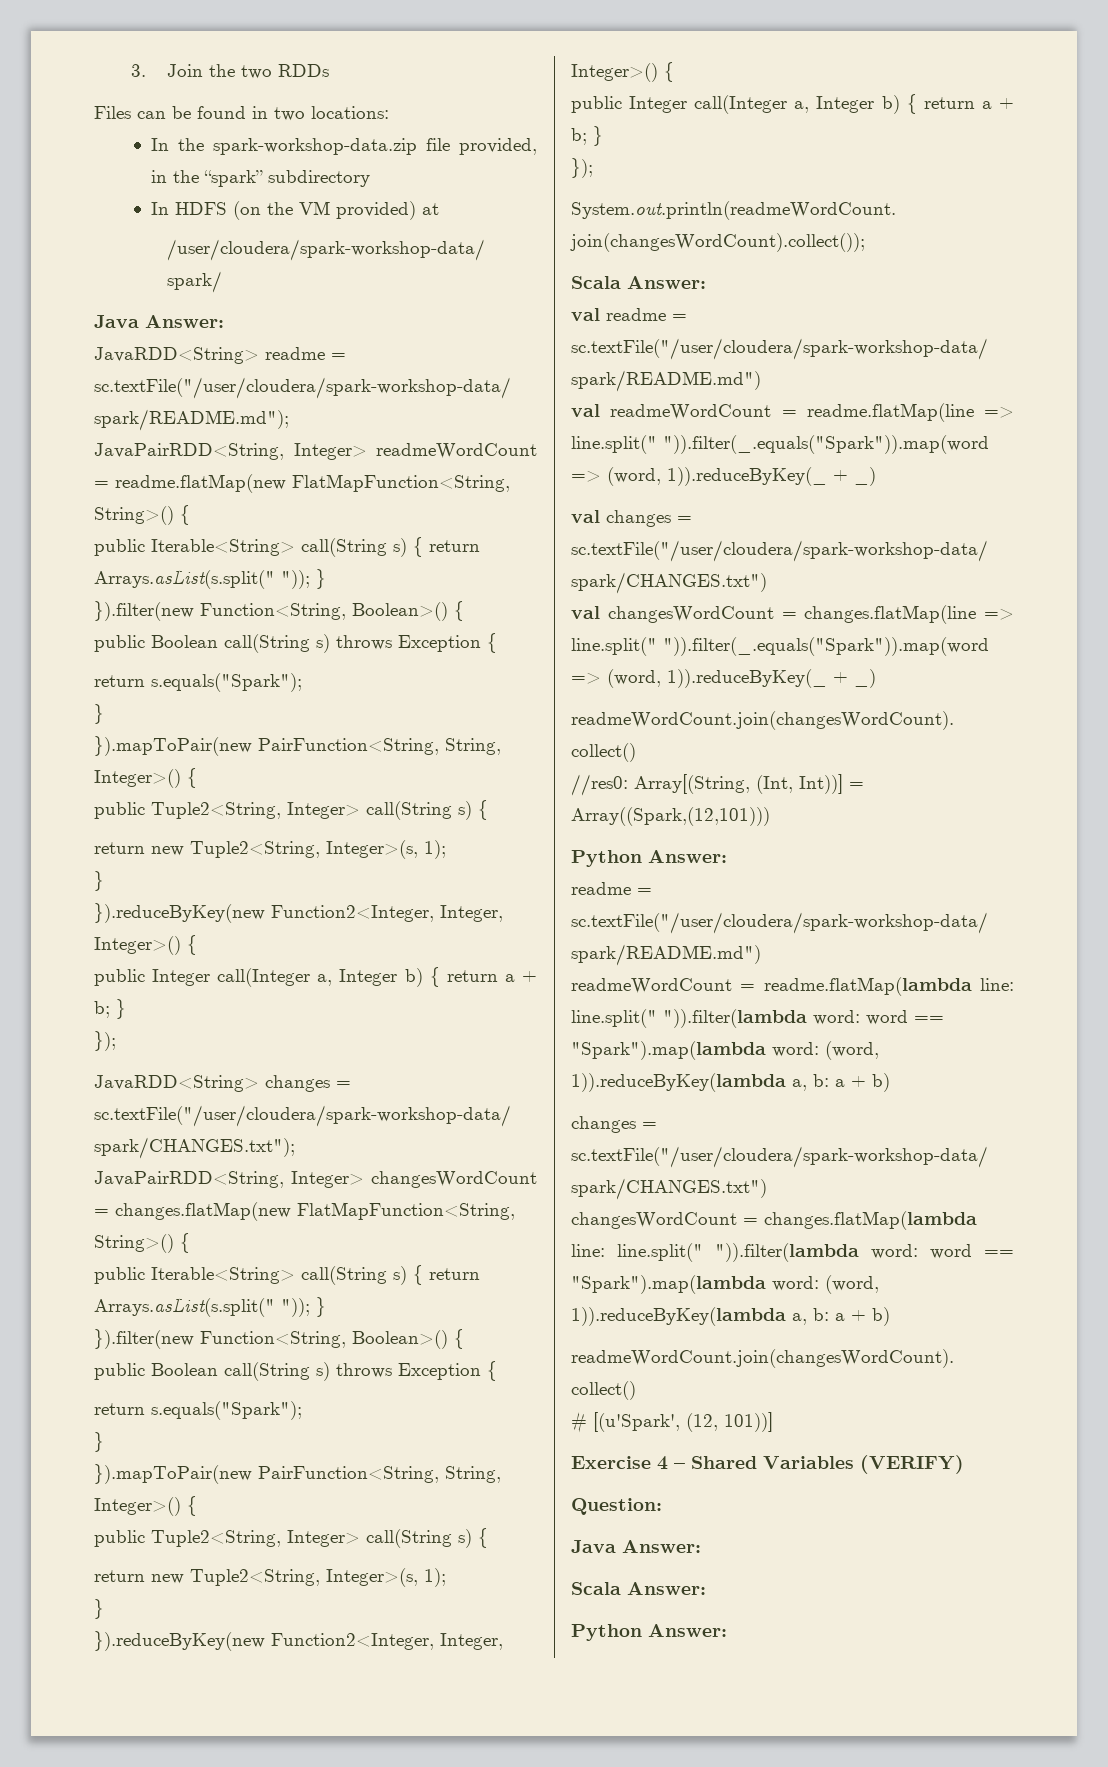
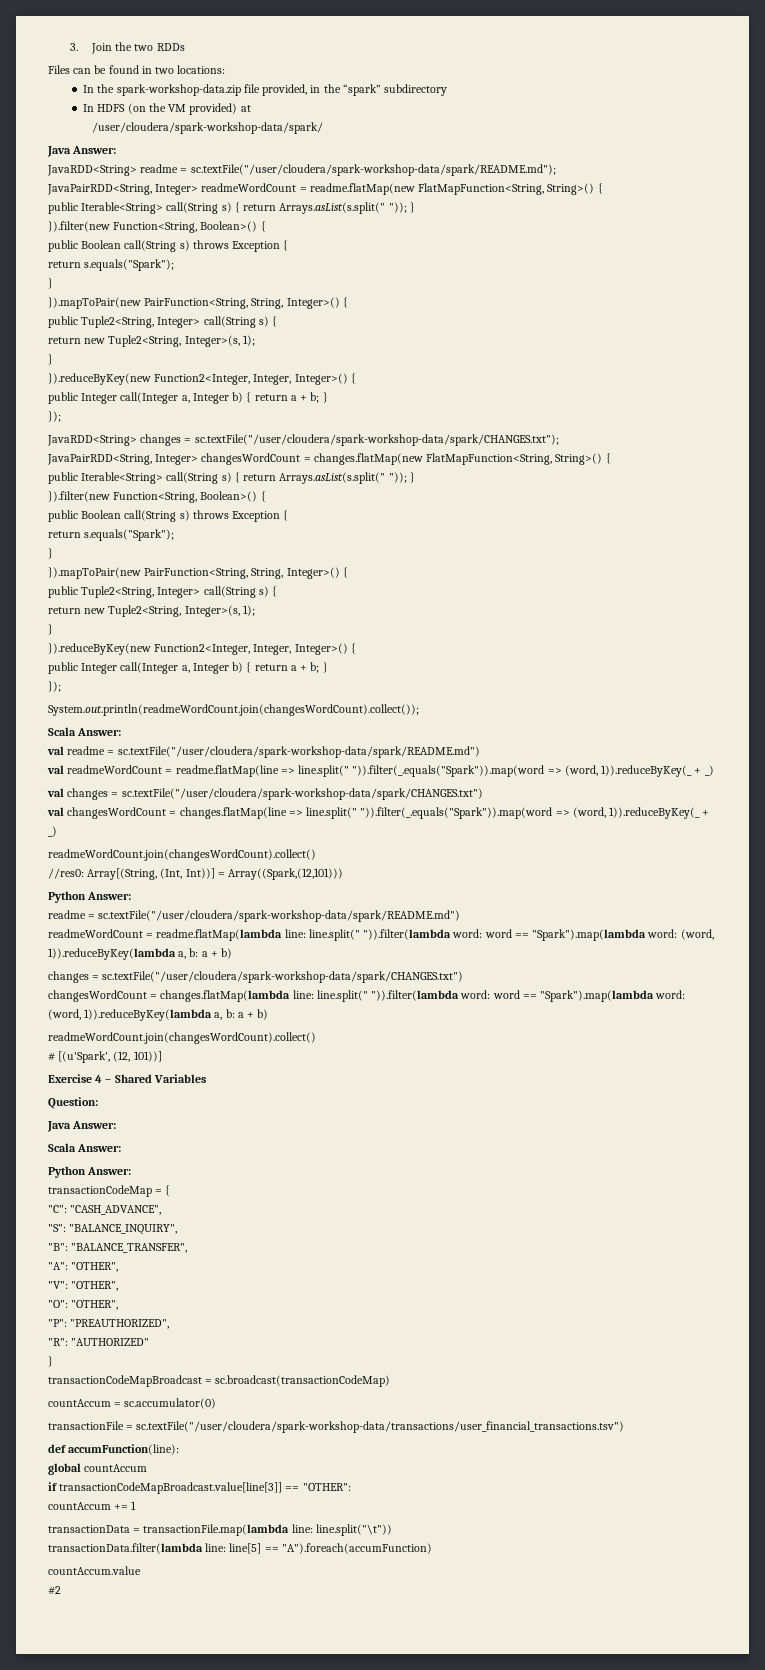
[860,1455,964,1474] (VERIFY) -> (206, 1078) none
(727, 1630) none -> [48,1185,171,1197] [48,1205,162,1215] [48,1224,178,1235] [48,1243,188,1253] [48,1262,119,1272] [48,1281,119,1291] [48,1300,119,1310] [48,1319,170,1329] [48,1338,150,1346] [48,1356,53,1367] [48,1375,391,1387] [48,1398,217,1409] [48,1421,625,1433] [48,1444,180,1455] [48,1463,148,1475] [48,1482,351,1494] [48,1501,137,1510] [48,1524,392,1536] [48,1543,432,1554] [48,1566,141,1575] [48,1586,61,1595] // transactionCodeMap = { // "C": "CASH_ADVANCE", // "S": "BALANCE_INQUIRY", // "B": "BALANCE_TRANSFER", // "A": "OTHER", // "V": "OTHER", // "O": "OTHER", // "P": "PREAUTHORIZED", // "R": "AUTHORIZED" // } // transactionCodeMapBroadcast = sc.broadcast(transactionCodeMap) // countAccum = sc.accumulator(0) // transactionFile = sc.textFile("/user/cloudera/spark-workshop-data/transactions/user_financial_transactions.tsv") // def accumFunction(line): // global countAccum // if transactionCodeMapBroadcast.value[line[3]] == "OTHER": // countAccum += 1 // transactionData = transactionFile.map(lambda line: line.split("\t")) // transactionData.filter(lambda line: line[5] == "A").foreach(accumFunction) // countAccum.value // #2

